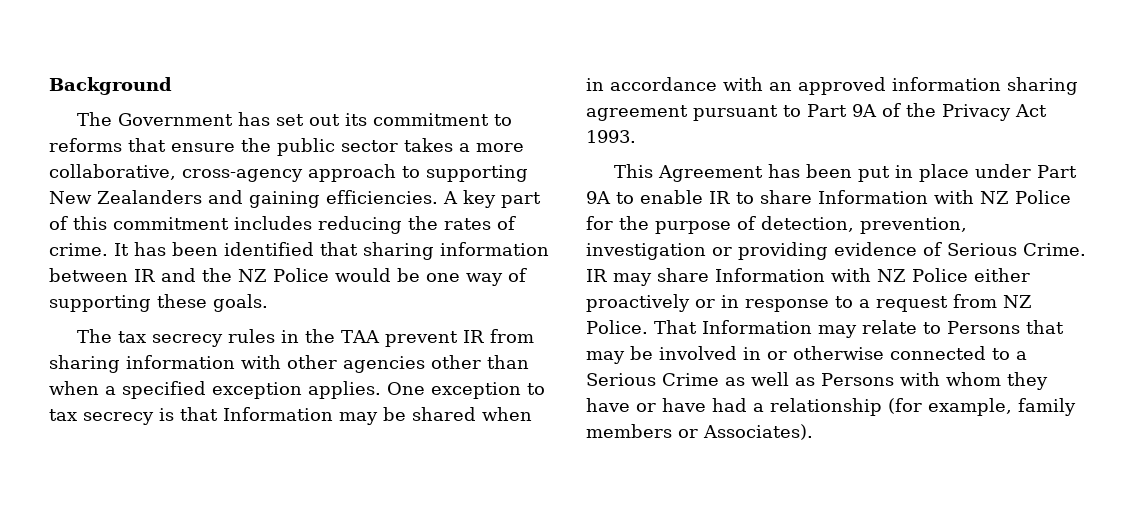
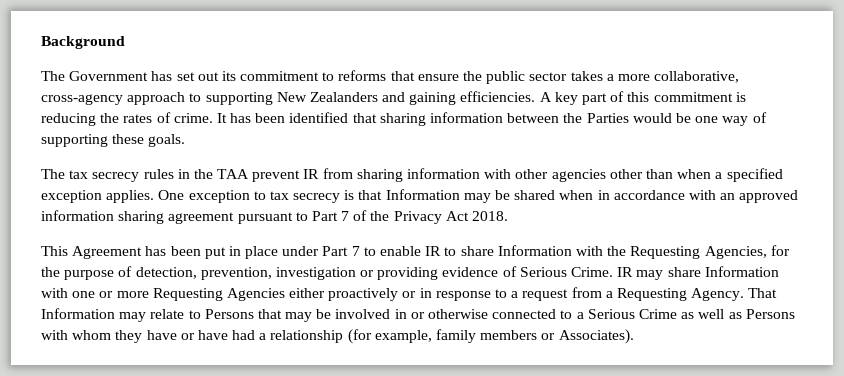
[234,216,312,230] includes -> [735,92,746,102] is
[134,268,329,282] IR and the NZ Police -> [563,113,629,123] the Parties
[851,104,877,117] 9A -> [341,211,350,221] 7
[586,130,636,143] 1993. -> [472,211,509,221] 2018.
[586,191,611,204] 9A -> [351,246,360,256] 7
[980,190,1071,204] NZ Police -> [607,246,767,259] the Requesting Agencies,
[877,268,968,282] NZ Police -> [72,288,285,301] one or more Requesting Agencies
[1003,295,1032,308] [586,320,648,334] NZ Police. -> [605,288,745,301] a Requesting Agency.

